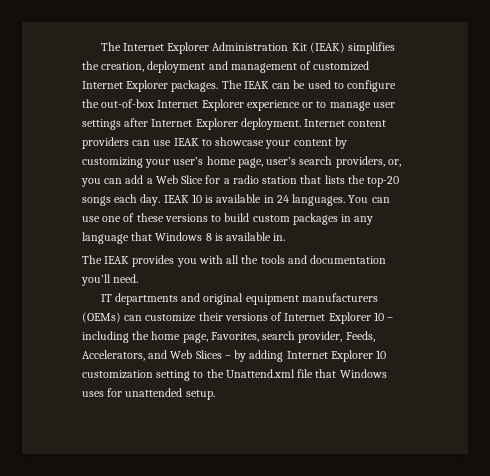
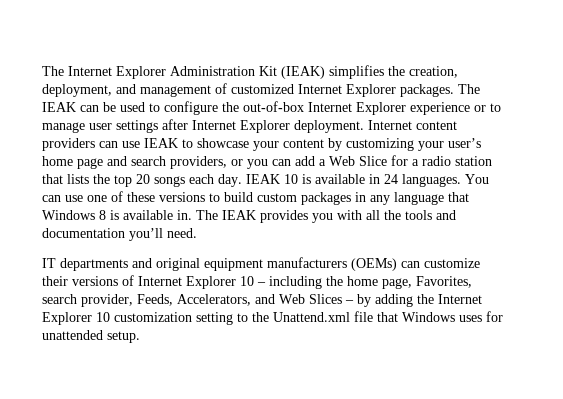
[147,61,206,73] deployment -> [42,84,112,97] deployment,
[237,157,297,168] page, user’s -> [77,156,127,169] page and
[387,159,401,167] or, -> [231,159,243,166] or
[367,176,400,187] top-20 -> [114,174,150,187] top 20
(286, 237) // -> (192, 215) none
(284, 356) none -> [417,294,434,304] the

